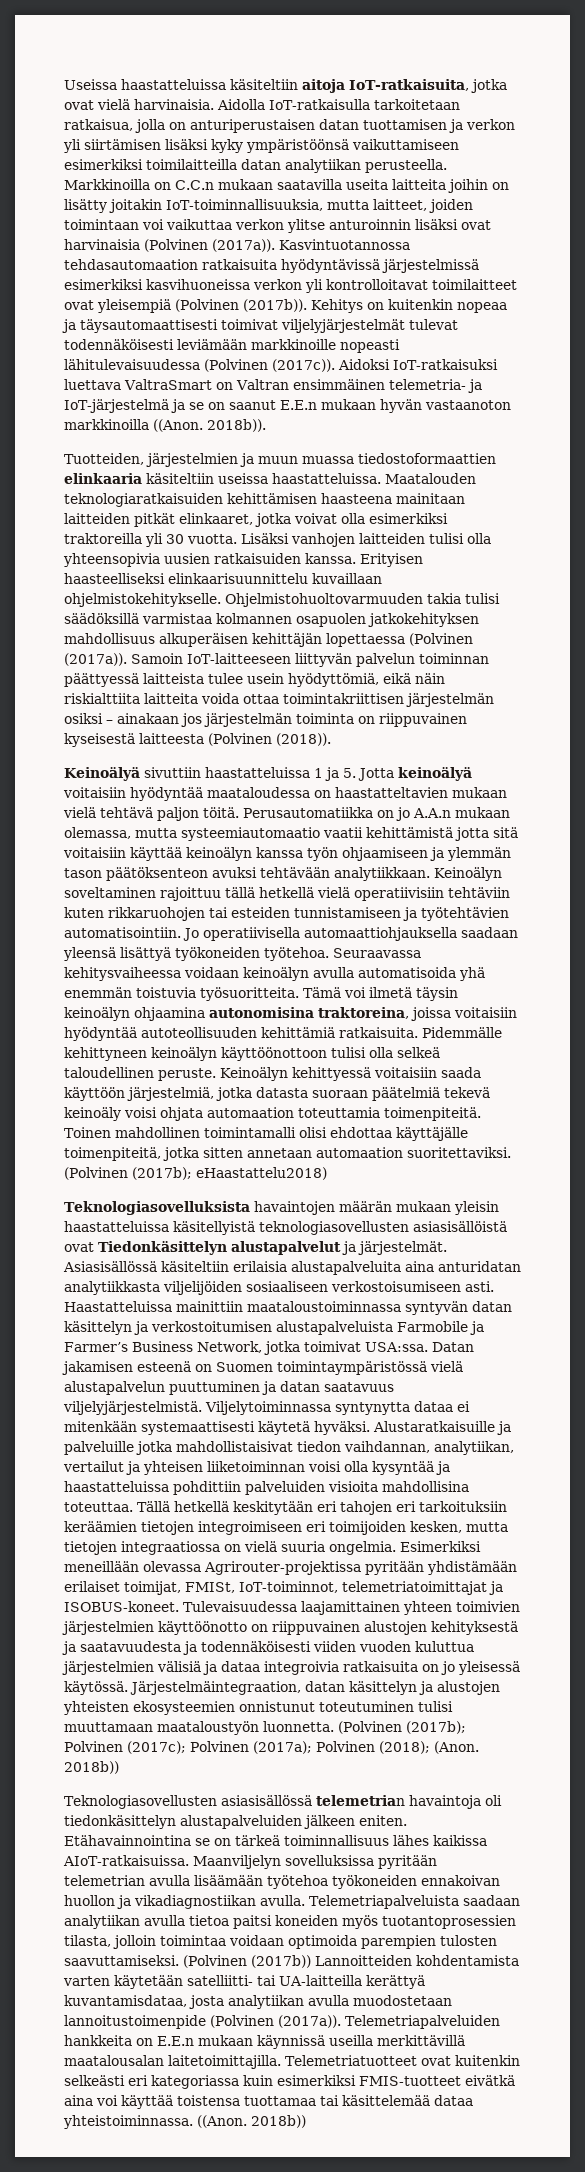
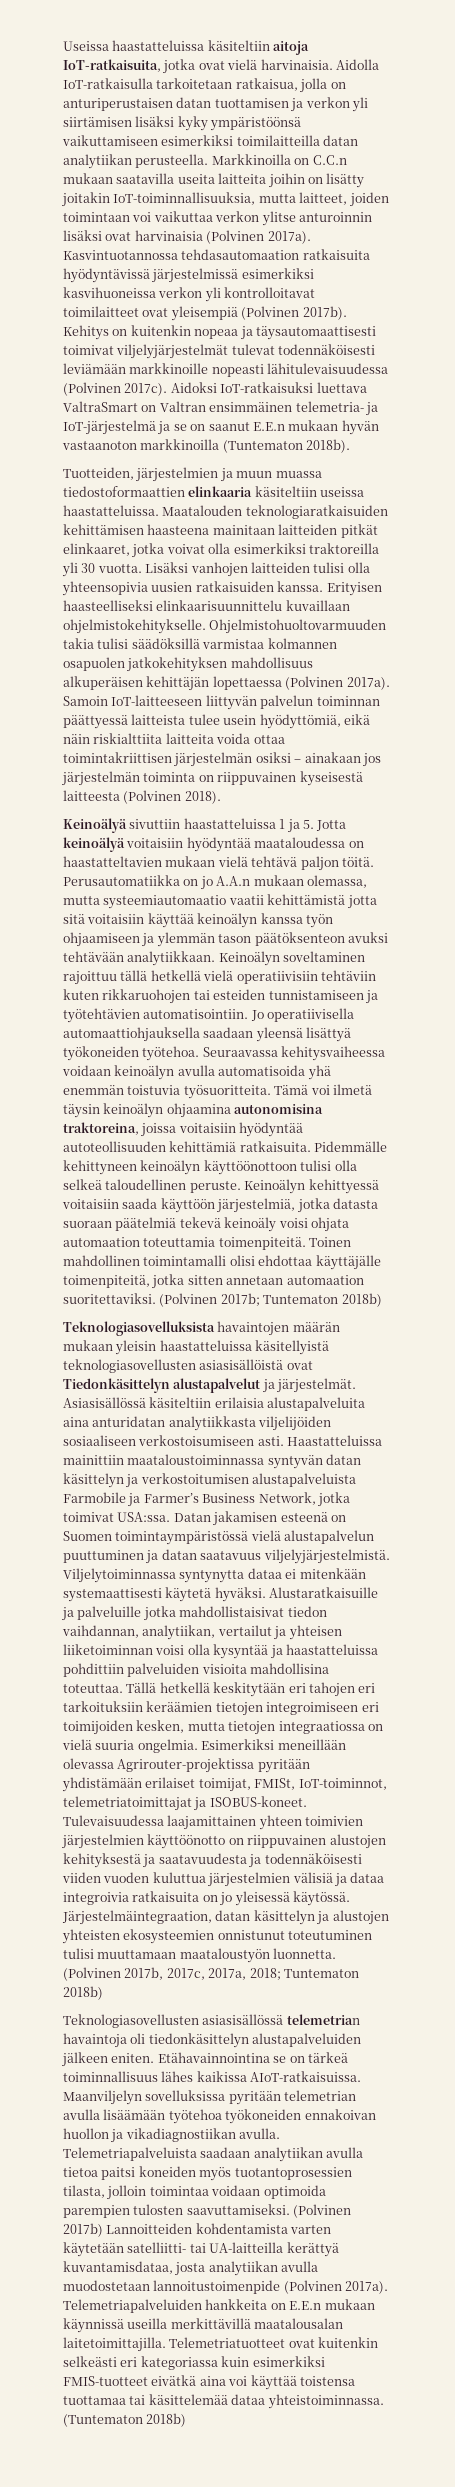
[212,239,275,252] (2017a)). -> [267,231,311,244] 2017a).
[243,299,307,312] (2017b)). -> [302,306,347,320] 2017b).
[272,359,335,372] (2017c)). -> [124,383,168,396] 2017c).
[153,419,266,432] ((Anon. 2018b)). -> [222,439,351,453] (Tuntematon 2018b).
[64,653,127,666] (2017a)). -> [346,677,390,690] 2017a).
[276,733,331,746] (2018)). -> [184,791,221,804] 2018).
[132,1167,327,1180] (2017b); eHaastattelu2018) -> [220,1293,382,1307] 2017b; Tuntematon 2018b)
[406,1721,466,1734] [64,1741,479,1754] [64,1761,119,1774] (2017b); Polvinen (2017c); Polvinen (2017a); Polvinen (2018); (Anon. 2018b)) -> [124,1967,359,1980] [63,1986,103,2000] 2017b, 2017c, 2017a, 2018; Tuntematon 2018b)
[251,1955,311,1968] (2017b)) -> [63,2223,103,2237] 2017b)
[278,2015,341,2028] (2017a)). -> [345,2281,389,2294] 2017a).
[197,2115,306,2128] ((Anon. 2018b)) -> [63,2413,187,2427] (Tuntematon 2018b)

